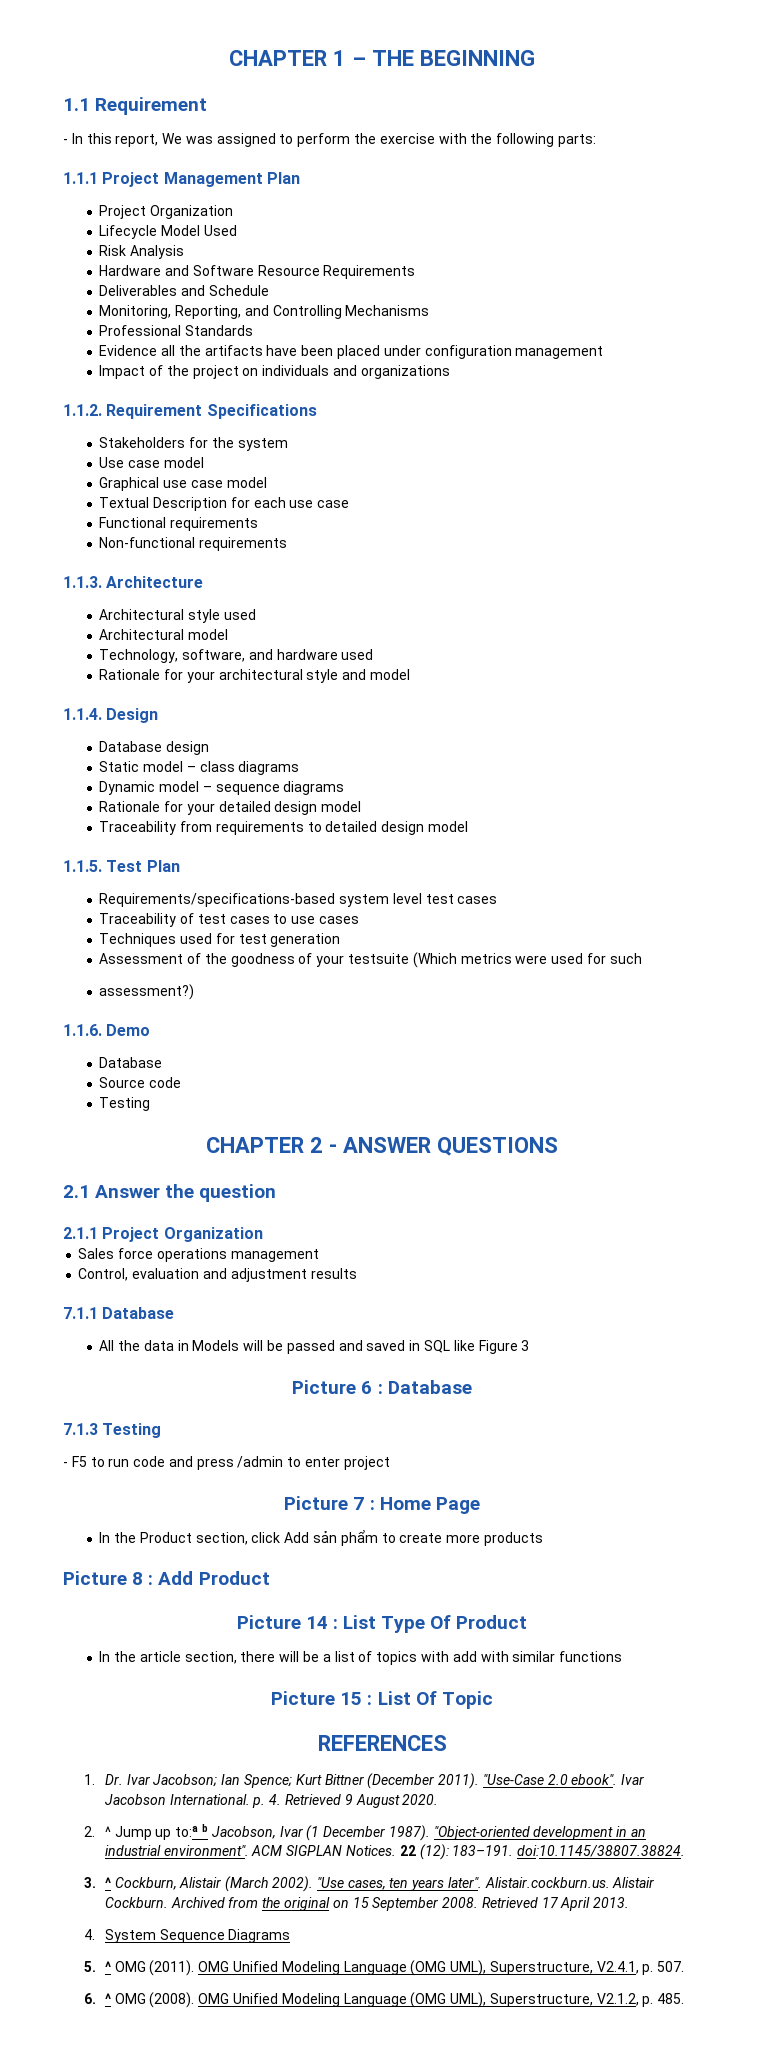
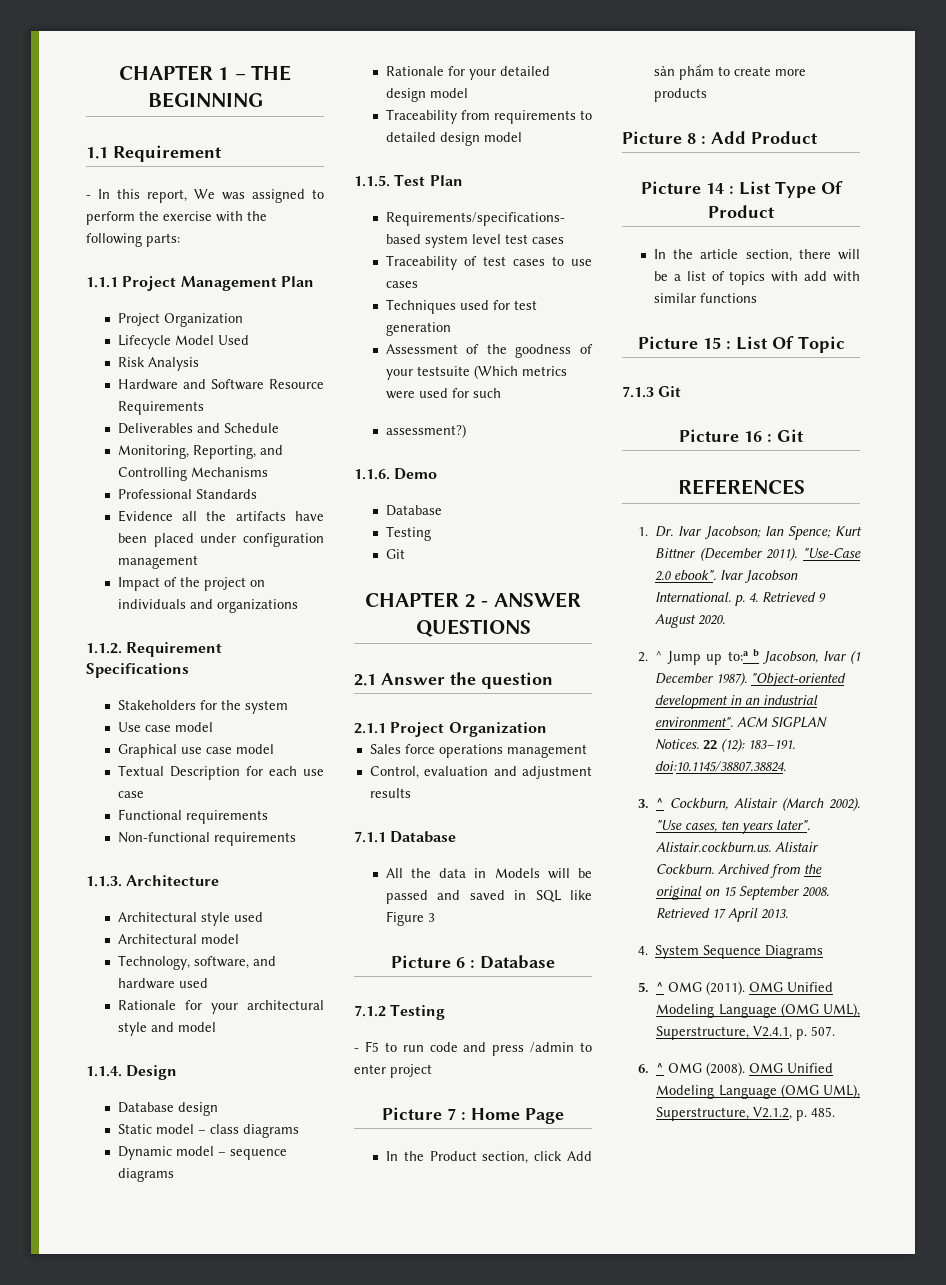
[99,1077,182,1088] [99,1097,151,1111] Source code // Testing -> [385,526,431,541] [385,549,405,559] Testing // Git
[63,1423,98,1435] 7.1.3 -> [354,1005,386,1017] 7.1.2
(493, 1700) none -> [622,386,682,398] [679,429,804,442] // 7.1.3 Git // Picture 16 : Git

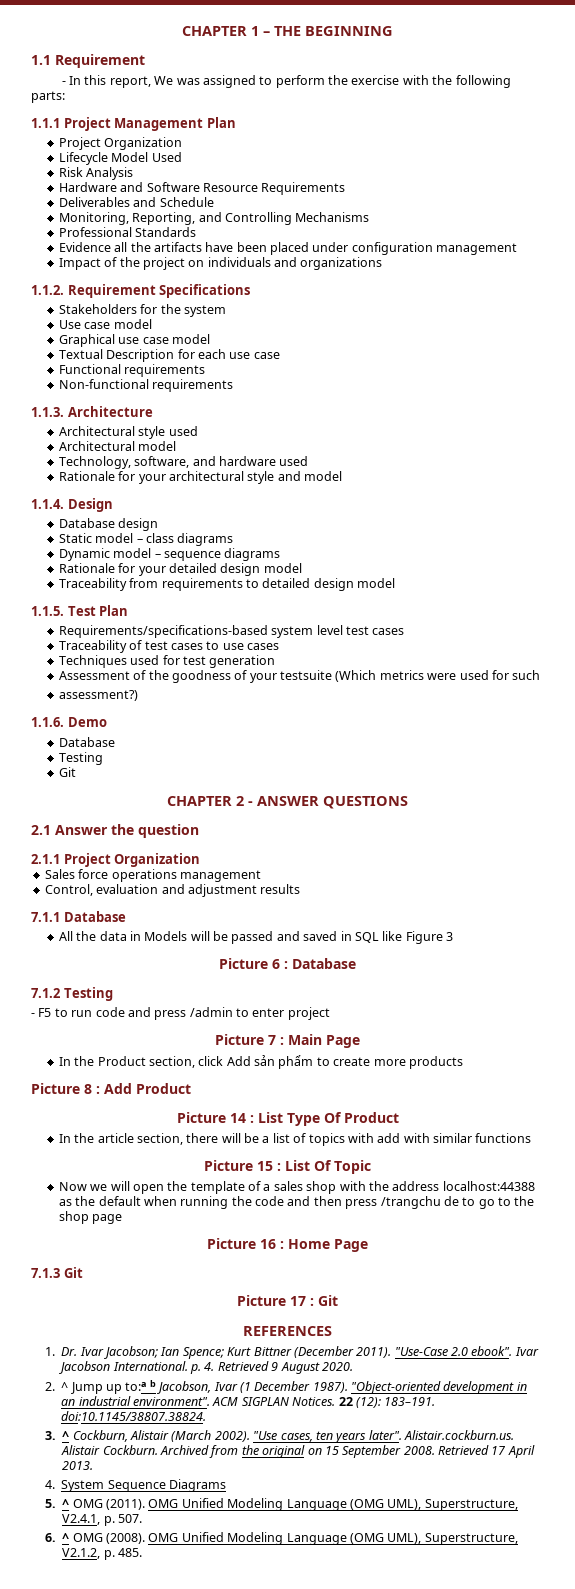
[471,1108,520,1120] Home -> [288,1034,322,1045] Main
(845, 344) none -> [58,1181,535,1194] [58,1196,535,1209] [58,1211,123,1224] [207,1238,368,1252] // Now we will open the template of a sales shop with the address localhost:44388 as the default when running the code and then press /trangchu de to go to the shop page // Picture 16 : Home Page
[744,431,762,442] 16 -> [290,1296,306,1306] 17

